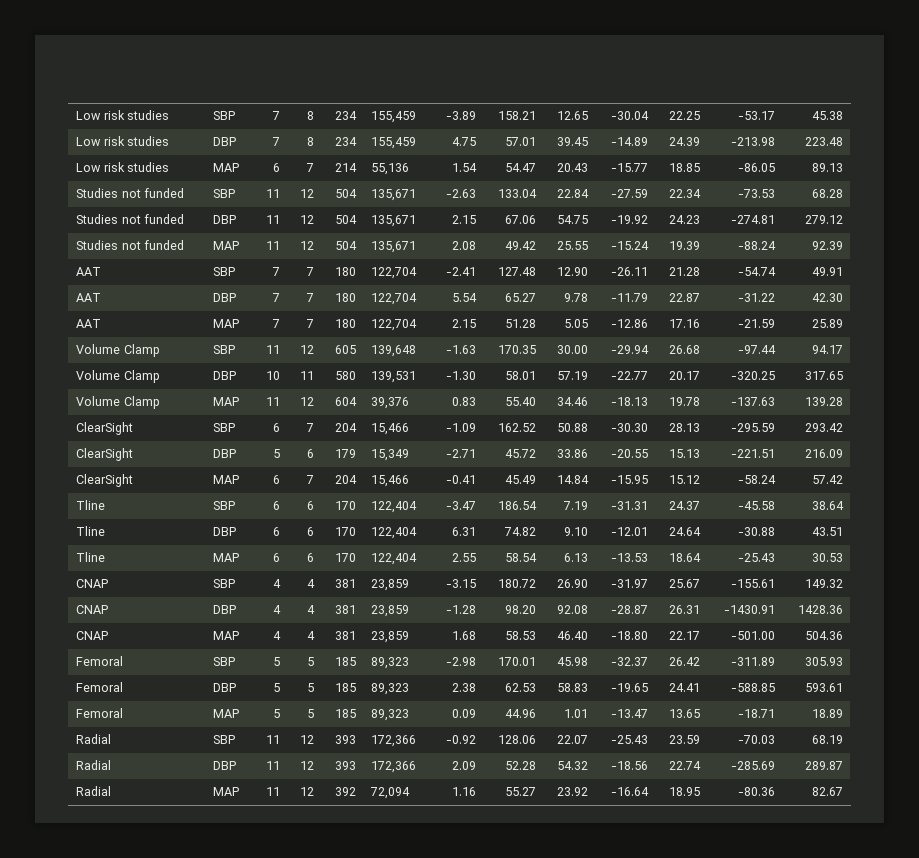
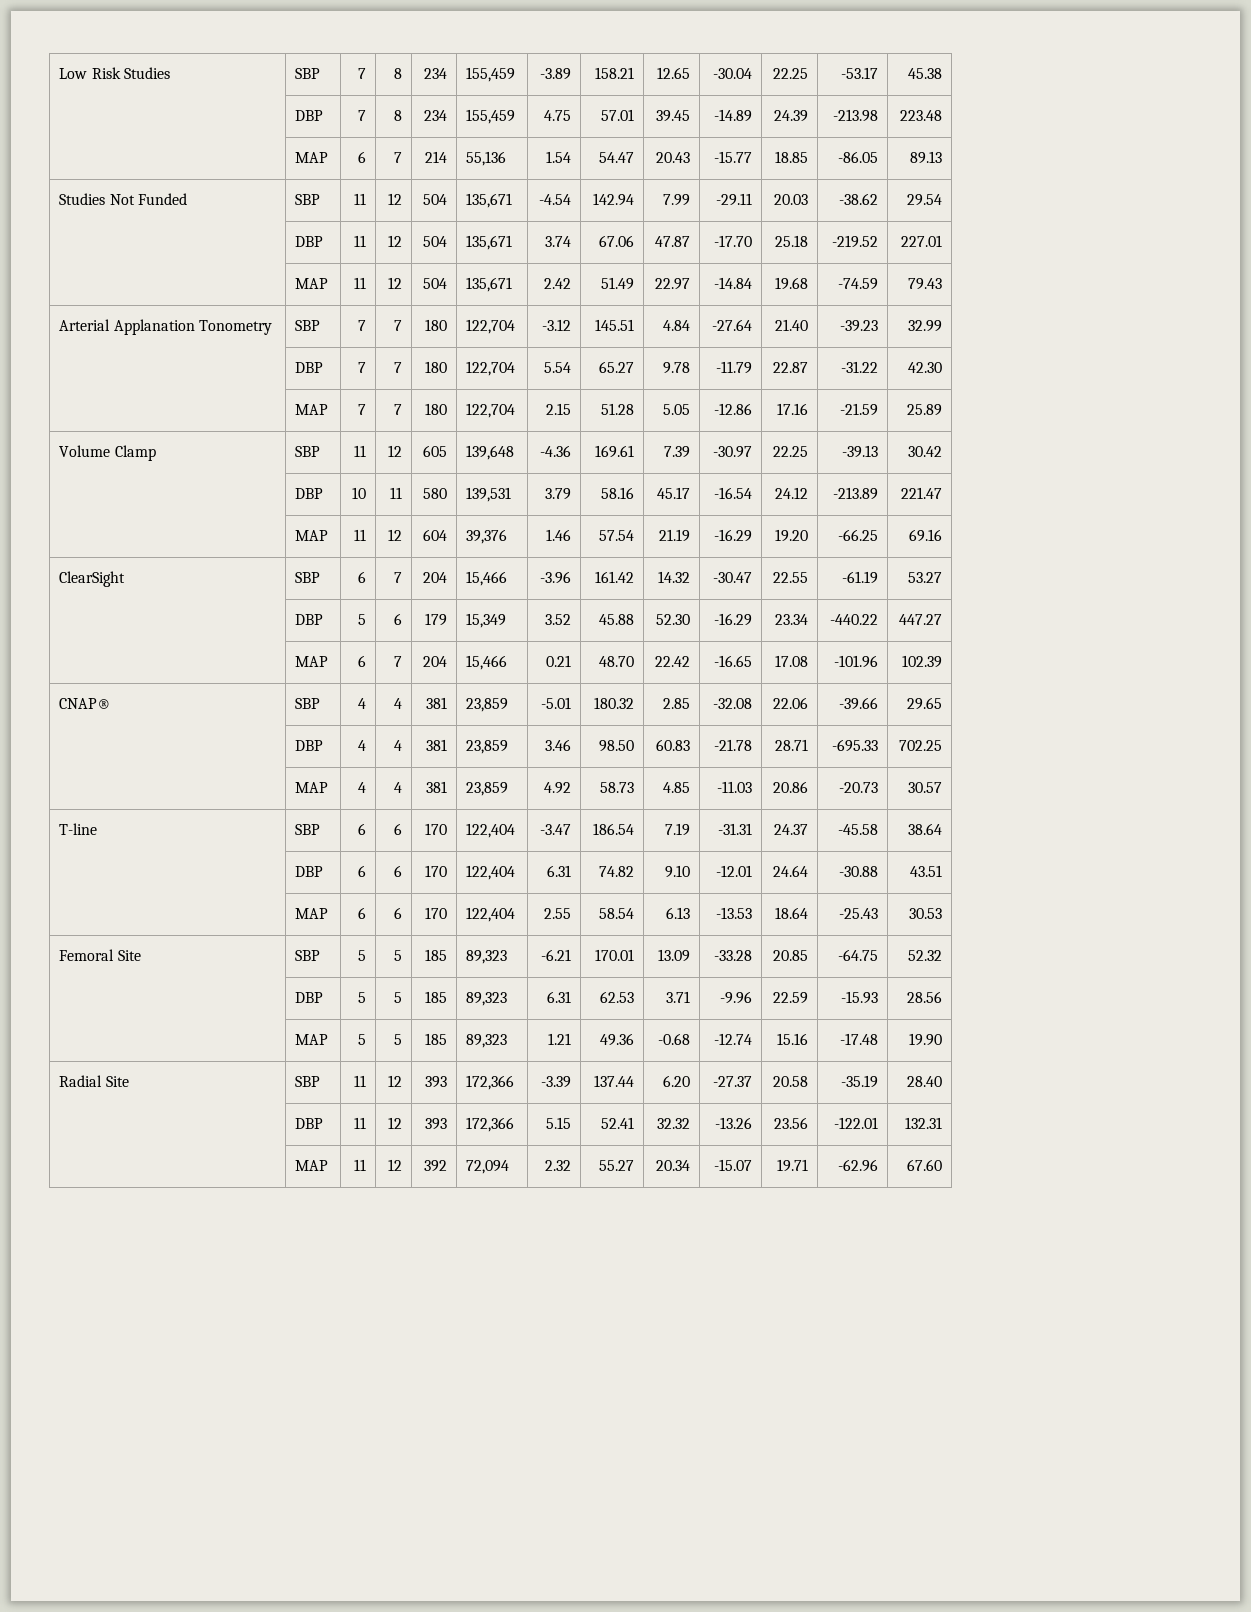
[76,110,170,120] Low risk studies -> [59,67,170,79] Low Risk Studies
[76,136,170,146] Low risk studies -> (942, 73) none
[76,162,170,172] Low risk studies -> (942, 115) none
[121,188,185,198] not funded -> [109,193,187,205] Not Funded
[445,189,476,198] [497,189,537,198] [556,189,589,198] [610,189,648,198] [668,189,701,198] [737,189,775,198] [811,189,843,198] [76,214,185,224] -2.63 | 133.04 | 22.84 | -27.59 | 22.34 | -73.53 | 68.28 // Studies not funded -> [538,194,571,205] [592,193,634,206] [662,194,690,206] [715,193,752,206] [773,194,808,205] [838,193,878,205] [906,194,942,206] -4.54 | 142.94 | 7.99 | -29.11 | 20.03 | -38.62 | 29.54 //
[451,215,476,224] 2.15 -> [544,236,571,247] 3.74
[556,215,588,224] [610,215,648,224] [668,215,700,224] [730,215,775,224] [804,215,843,224] [76,240,185,250] 54.75 | -19.92 | 24.23 | -274.81 | 279.12 // Studies not funded -> [654,236,690,247] [713,235,752,247] [774,235,808,247] [831,235,878,248] [900,235,942,247] 47.87 | -17.70 | 25.18 | -219.52 | 227.01 //
[451,241,476,250] [504,241,536,250] [556,241,588,250] [610,241,649,250] [668,241,700,250] [737,241,776,250] [811,241,843,250] [76,267,102,276] 2.08 | 49.42 | 25.55 | -15.24 | 19.39 | -88.24 | 92.39 // AAT -> [543,278,571,289] [600,277,634,290] [654,278,690,290] [713,277,752,289] [774,277,808,290] [837,278,878,290] [907,278,942,290] [59,319,272,335] 2.42 | 51.49 | 22.97 | -14.84 | 19.68 | -74.59 | 79.43 // Arterial Applanation Tonometry
[445,267,476,276] [497,267,536,276] [556,267,588,276] [610,267,648,276] [668,267,700,276] [737,267,776,276] [811,267,843,276] [76,293,102,302] -2.41 | 127.48 | 12.90 | -26.11 | 21.28 | -54.74 | 49.91 // AAT -> [541,319,571,331] [594,319,634,331] [662,320,690,331] [711,319,752,331] [774,319,808,331] [839,320,878,332] [907,320,942,332] -3.12 | 145.51 | 4.84 | -27.64 | 21.40 | -39.23 | 32.99 //
[76,319,102,328] AAT -> (942, 367) none
[445,345,476,354] [497,345,536,354] [556,345,588,354] [610,345,649,354] [668,345,700,354] [737,345,776,354] [811,345,843,354] [76,370,160,383] -1.63 | 170.35 | 30.00 | -29.94 | 26.68 | -97.44 | 94.17 // Volume Clamp -> [539,445,571,457] [594,445,634,458] [663,446,690,458] [712,446,752,458] [772,446,808,457] [841,445,878,458] [907,446,942,457] -4.36 | 169.61 | 7.39 | -30.97 | 22.25 | -39.13 | 30.42 //
[445,371,476,380] [504,371,536,380] [556,371,588,380] [610,371,648,380] [668,371,700,380] [730,371,775,380] [804,371,843,380] [76,396,160,409] -1.30 | 58.01 | 57.19 | -22.77 | 20.17 | -320.25 | 317.65 // Volume Clamp -> [544,488,571,500] [600,487,634,499] [656,487,690,499] [713,487,752,499] [774,487,808,499] [832,487,878,500] [900,487,942,499] 3.79 | 58.16 | 45.17 | -16.54 | 24.12 | -213.89 | 221.47 //
[451,397,476,406] [504,397,536,406] [556,397,588,406] [610,397,648,406] [668,397,700,406] [730,397,775,406] [804,397,843,406] 0.83 | 55.40 | 34.46 | -18.13 | 19.78 | -137.63 | 139.28 -> [545,529,571,541] [598,530,634,541] [658,529,690,542] [713,529,752,542] [774,529,808,542] [837,529,878,541] [908,529,942,542] 1.46 | 57.54 | 21.19 | -16.29 | 19.20 | -66.25 | 69.16
[445,423,476,432] [497,423,536,432] [556,423,588,432] [610,423,648,432] [668,423,700,432] [730,423,775,432] [804,423,843,432] [76,448,134,461] -1.09 | 162.52 | 50.88 | -30.30 | 28.13 | -295.59 | 293.42 // ClearSight -> [539,571,571,584] [594,571,634,583] [657,571,690,583] [712,572,752,583] [772,572,808,583] [841,571,878,584] [907,572,942,583] -3.96 | 161.42 | 14.32 | -30.47 | 22.55 | -61.19 | 53.27 //
[445,449,476,458] [504,449,536,458] [556,449,588,458] [610,449,648,458] [668,449,700,458] [730,449,775,458] [804,449,843,458] [76,474,134,487] -2.71 | 45.72 | 33.86 | -20.55 | 15.13 | -221.51 | 216.09 // ClearSight -> [544,614,571,625] [598,614,634,625] [655,614,690,625] [713,613,752,626] [774,614,808,625] [829,614,878,625] [898,614,942,625] 3.52 | 45.88 | 52.30 | -16.29 | 23.34 | -440.22 | 447.27 //
[445,475,476,484] [504,475,536,484] [556,475,589,484] [610,475,648,484] [668,475,700,484] [737,475,776,484] [811,475,843,484] [76,500,106,510] -0.41 | 45.49 | 14.84 | -15.95 | 15.12 | -58.24 | 57.42 // Tline -> [545,655,571,667] [598,656,634,667] [654,656,690,667] [713,655,752,667] [774,655,808,667] [833,655,878,668] [901,655,942,668] [59,698,112,709] [295,698,321,709] [357,698,366,709] [393,698,402,709] [425,697,447,709] [466,698,509,712] [540,697,571,709] [593,697,634,709] [662,698,690,709] [712,698,752,709] [772,697,808,709] [838,697,878,710] [906,697,942,710] [295,740,324,751] [357,740,366,751] [393,740,402,751] [425,739,447,751] [466,740,509,754] [544,739,571,751] [598,740,634,752] [655,739,690,751] [713,739,752,751] [774,739,808,751] [831,739,878,752] [898,740,942,751] [295,782,329,793] [357,782,366,793] [393,782,402,793] [425,781,447,793] [466,782,509,796] [543,782,571,794] [599,782,634,793] [662,782,690,793] [716,781,752,793] [772,781,808,793] [838,782,878,793] [907,782,942,793] [59,823,98,835] 0.21 | 48.70 | 22.42 | -16.65 | 17.08 | -101.96 | 102.39 // CNAP® | SBP | 4 | 4 | 381 | 23,859 | -5.01 | 180.32 | 2.85 | -32.08 | 22.06 | -39.66 | 29.65 // | DBP | 4 | 4 | 381 | 23,859 | 3.46 | 98.50 | 60.83 | -21.78 | 28.71 | -695.33 | 702.25 // | MAP | 4 | 4 | 381 | 23,859 | 4.92 | 58.73 | 4.85 | -11.03 | 20.86 | -20.73 | 30.57 // T-line
[76,526,106,536] Tline -> (942, 829) none
[76,552,106,562] Tline -> (942, 871) none
[76,579,109,588] [213,579,236,588] [272,579,281,588] [306,579,315,588] [334,579,356,588] [371,579,410,591] [445,579,476,588] [497,579,536,588] [556,579,588,588] [610,579,648,588] [668,579,700,588] [730,579,775,588] [804,579,843,588] [76,605,109,614] [213,605,237,614] [272,605,281,614] [306,605,315,614] [334,605,356,614] [371,605,410,617] [445,605,476,614] [504,605,536,614] [556,605,588,614] [610,605,648,614] [668,605,700,614] [723,605,775,614] [797,605,843,614] [76,631,109,640] [213,631,240,640] [272,631,281,640] [306,631,315,640] [334,631,356,640] [371,631,410,643] [451,631,476,640] [504,631,536,640] [556,631,588,640] [610,631,648,640] [668,631,700,640] [730,631,775,640] [804,631,843,640] [76,656,124,666] // CNAP | SBP | 4 | 4 | 381 | 23,859 | -3.15 | 180.72 | 26.90 | -31.97 | 25.67 | -155.61 | 149.32 // CNAP | DBP | 4 | 4 | 381 | 23,859 | -1.28 | 98.20 | 92.08 | -28.87 | 26.31 | -1430.91 | 1428.36 // CNAP | MAP | 4 | 4 | 381 | 23,859 | 1.68 | 58.53 | 46.40 | -18.80 | 22.17 | -501.00 | 504.36 // Femoral -> [59,949,141,961] // Femoral Site
[445,657,476,666] -2.98 -> [540,949,571,961] -6.21
[556,657,588,666] [610,657,648,666] [668,657,700,666] [730,657,775,666] [804,657,843,666] [76,682,124,692] 45.98 | -32.37 | 26.42 | -311.89 | 305.93 // Femoral -> [657,949,690,962] [713,950,752,961] [772,950,808,961] [837,949,878,961] [907,950,942,961] 13.09 | -33.28 | 20.85 | -64.75 | 52.32 //
[451,683,476,692] 2.38 -> [546,991,571,1003] 6.31
[556,683,588,692] [610,683,648,692] [668,683,700,692] [730,683,775,692] [804,683,843,692] [76,708,124,718] 58.83 | -19.65 | 24.41 | -588.85 | 593.61 // Femoral -> [665,991,690,1003] [719,991,752,1004] [772,992,808,1004] [840,991,878,1004] [906,991,942,1003] 3.71 | -9.96 | 22.59 | -15.93 | 28.56 //
[451,709,476,718] [504,709,536,718] [563,709,588,718] [610,709,648,718] [668,709,700,718] [737,709,775,718] [811,709,843,718] [76,734,112,744] 0.09 | 44.96 | 1.01 | -13.47 | 13.65 | -18.71 | 18.89 // Radial -> [547,1033,571,1045] [599,1033,634,1046] [657,1033,690,1045] [713,1033,752,1045] [776,1033,808,1045] [839,1033,878,1045] [908,1033,942,1046] [59,1075,129,1087] 1.21 | 49.36 | -0.68 | -12.74 | 15.16 | -17.48 | 19.90 // Radial Site
[445,735,476,744] [497,735,536,744] [556,735,588,744] [610,735,648,744] [668,735,700,744] [737,735,775,744] [811,735,843,744] [76,760,112,770] -0.92 | 128.06 | 22.07 | -25.43 | 23.59 | -70.03 | 68.19 // Radial -> [540,1076,571,1088] [593,1075,634,1087] [662,1075,690,1087] [712,1076,752,1087] [772,1076,808,1087] [840,1075,878,1088] [906,1076,942,1087] -3.39 | 137.44 | 6.20 | -27.37 | 20.58 | -35.19 | 28.40 //
[451,761,476,770] [504,761,536,770] [556,761,588,770] [610,761,648,770] [668,761,701,770] [730,761,775,770] [804,761,843,770] [76,786,112,796] 2.09 | 52.28 | 54.32 | -18.56 | 22.74 | -285.69 | 289.87 // Radial -> [545,1117,571,1129] [600,1117,634,1129] [656,1118,690,1129] [714,1117,752,1129] [773,1117,808,1129] [833,1117,878,1129] [904,1117,942,1129] 5.15 | 52.41 | 32.32 | -13.26 | 23.56 | -122.01 | 132.31 //
[451,787,476,796] 1.16 -> [544,1160,571,1171] 2.32
[556,787,588,796] [610,787,649,796] [668,787,700,796] [737,787,775,796] [811,787,843,796] 23.92 | -16.64 | 18.95 | -80.36 | 82.67 -> [655,1160,690,1171] [713,1159,752,1171] [776,1159,808,1172] [837,1159,878,1172] [906,1159,942,1171] 20.34 | -15.07 | 19.71 | -62.96 | 67.60

